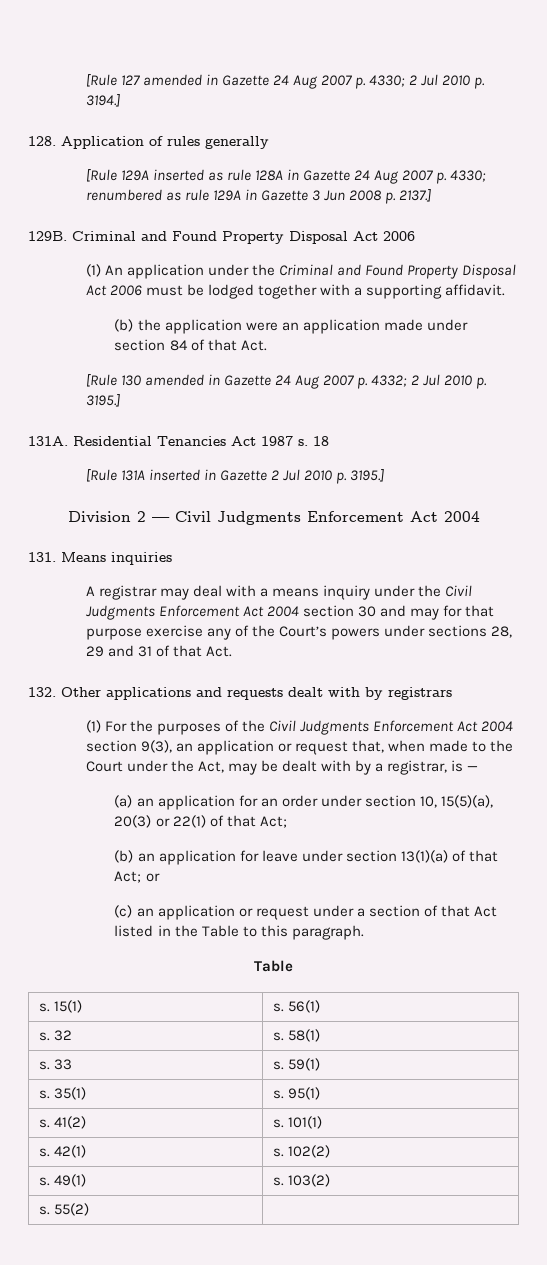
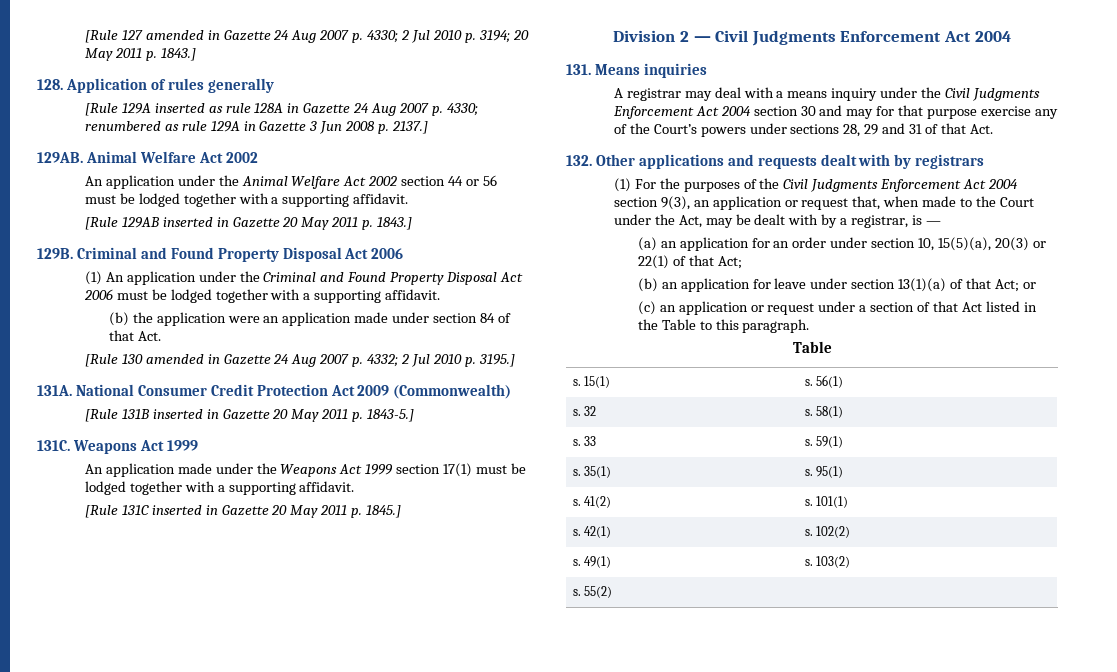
[85,94,120,107] 3194.] -> [478,30,529,43] [84,48,196,61] 3194; 20 May 2011 p. 1843.]
(432, 195) none -> [37,151,258,163] [84,175,497,189] [84,193,409,207] [84,217,413,230] // 129AB. Animal Welfare Act 2002 // An application under the Animal Welfare Act 2002 section 44 or 56 must be lodged together with a supporting affidavit. // [Rule 129AB inserted in Gazette 20 May 2011 p. 1843.]
[73,436,329,446] [85,469,385,484] Residential Tenancies Act 1987 s. 18 // [Rule 131A inserted in Gazette 2 Jul 2010 p. 3195.] -> [75,384,512,399] [84,409,415,422] [37,440,198,454] [84,463,526,477] [84,481,355,495] [84,505,402,518] National Consumer Credit Protection Act 2009 (Commonwealth) // [Rule 131B inserted in Gazette 20 May 2011 p. 1843-5.] // 131C. Weapons Act 1999 // An application made under the Weapons Act 1999 section 17(1) must be lodged together with a supporting affidavit. // [Rule 131C inserted in Gazette 20 May 2011 p. 1845.]

